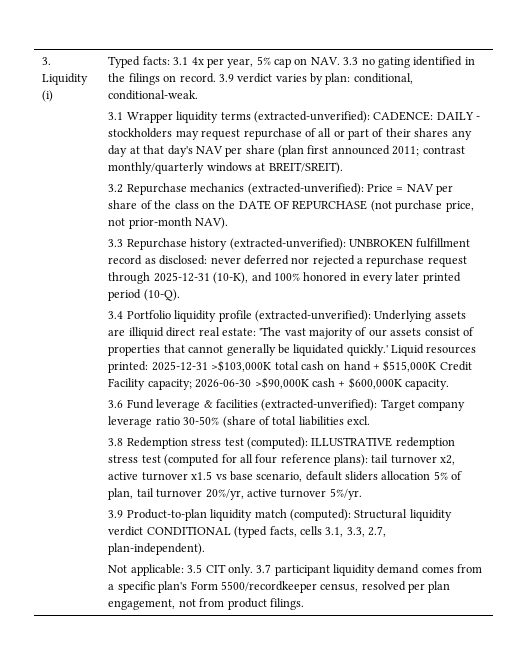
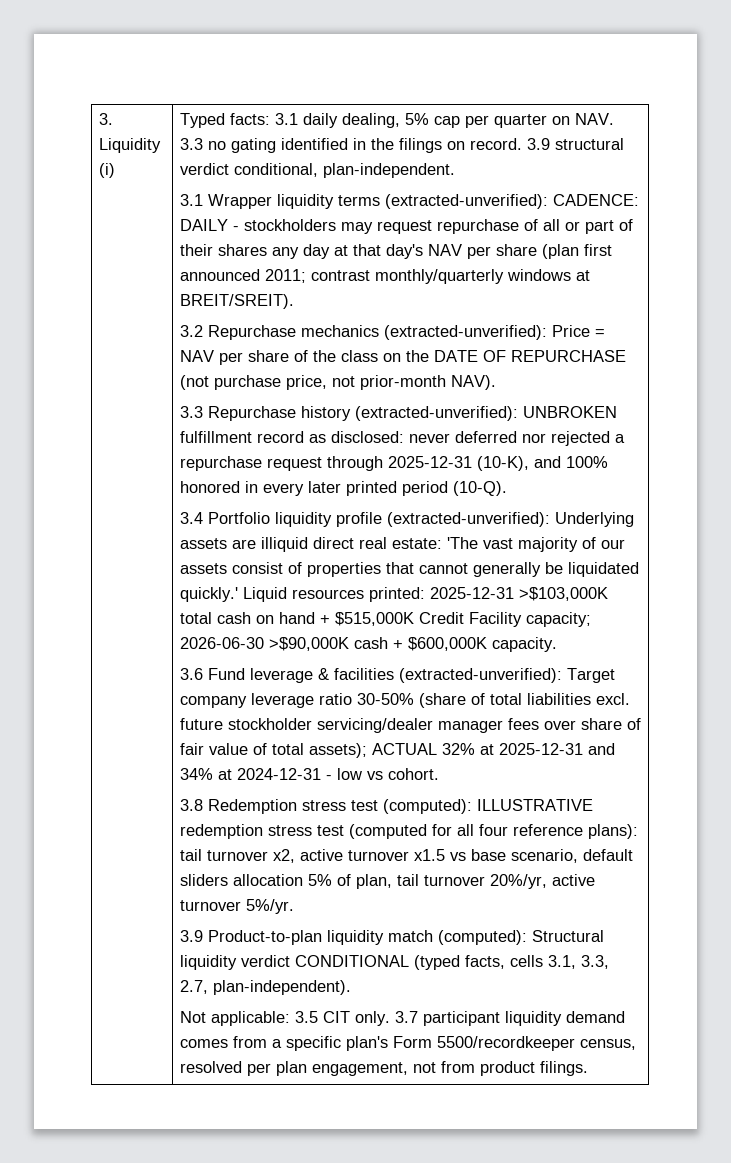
[191,56,292,68] 4x per year, 5% cap -> [302,113,547,128] daily dealing, 5% cap per quarter
[237,73,413,85] [108,90,199,100] verdict varies by plan: conditional, conditional-weak. -> [554,138,624,150] [179,163,455,178] structural verdict conditional, plan-independent.
(371, 420) none -> [179,718,641,733] [179,743,615,758] [179,768,439,780] future stockholder servicing/dealer manager fees over share of fair value of total assets); ACTUAL 32% at 2025-12-31 and 34% at 2024-12-31 - low vs cohort.

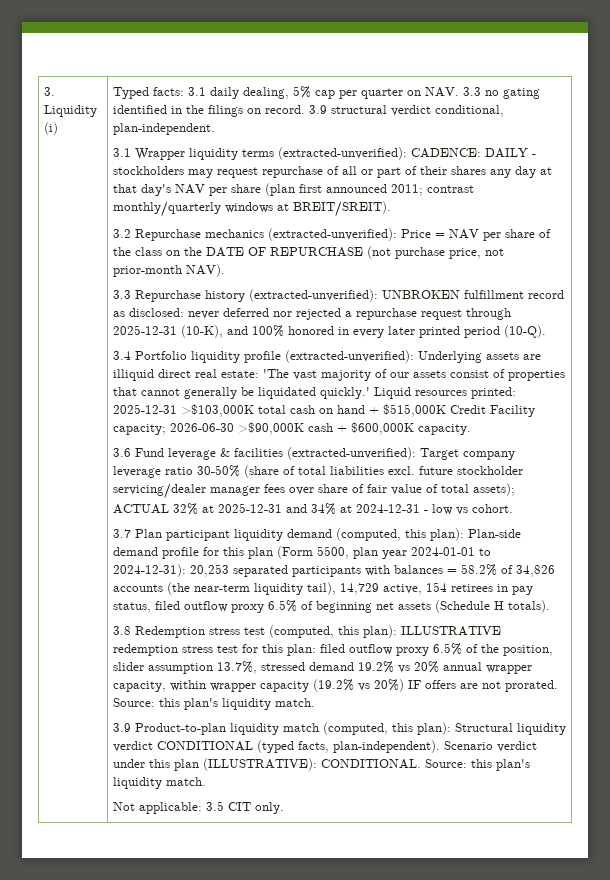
(439, 774) none -> [112,528,521,541] [112,546,491,559] [112,564,555,577] [112,582,533,595] [112,600,550,613] // 3.7 Plan participant liquidity demand (computed, this plan): Plan-side demand profile for this plan (Form 5500, plan year 2024-01-01 to 2024-12-31): 20,253 separated participants with balances = 58.2% of 34,826 accounts (the near-term liquidity tail), 14,729 active, 154 retirees in pay status, filed outflow proxy 6.5% of beginning net assets (Schedule H totals).
[382,799,472,814] (computed): -> [268,625,397,638] (computed, this plan):
[348,824,638,839] [179,849,633,863] [179,874,595,889] [179,899,294,914] (computed for all four reference plans): tail turnover x2, active turnover x1.5 vs base scenario, default sliders allocation 5% of plan, tail turnover 20%/yr, active turnover 5%/yr. -> [241,643,553,656] [112,661,532,674] [112,679,558,692] [112,698,315,710] for this plan: filed outflow proxy 6.5% of the position, slider assumption 13.7%, stressed demand 19.2% vs 20% annual wrapper capacity, within wrapper capacity (19.2% vs 20%) IF offers are not prorated. Source: this plan's liquidity match.
[437,930,527,945] (computed): -> [322,722,451,735] (computed, this plan):
[509,955,609,969] [179,980,351,995] cells 3.1, 3.3, 2.7, plan-independent). -> [332,740,537,753] [112,758,530,771] [112,777,206,789] plan-independent). Scenario verdict under this plan (ILLUSTRATIVE): CONDITIONAL. Source: this plan's liquidity match.
[394,1011,625,1026] [179,1036,636,1051] [179,1061,588,1076] 3.7 participant liquidity demand comes from a specific plan's Form 5500/recordkeeper census, resolved per plan engagement, not from product filings. -> (284, 808) none

